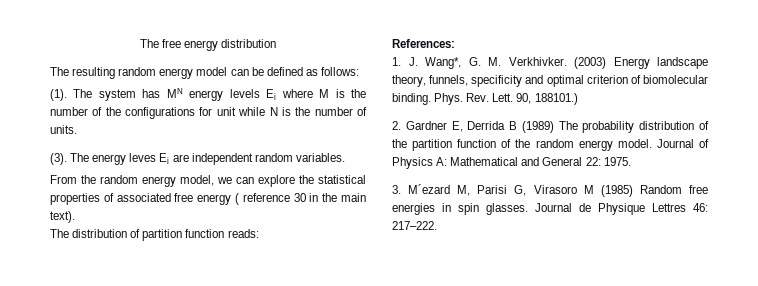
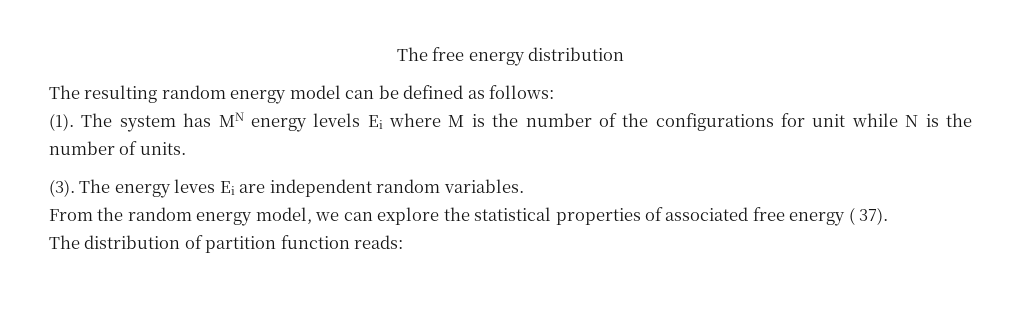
[242,193,367,202] [50,211,75,223] reference 30 in the main text). -> [859,207,889,225] 37).
[392,39,455,48] [392,57,708,69] [392,75,708,87] [392,93,578,105] [392,121,709,133] [392,139,709,151] [392,157,631,169] [392,184,708,197] [392,203,708,215] [392,221,437,230] // References: // 1. J. Wang*, G. M. Verkhivker. (2003) Energy landscape theory, funnels, specificity and optimal criterion of biomolecular binding. Phys. Rev. Lett. 90, 188101.) // 2. Gardner E, Derrida B (1989) The probability distribution of the partition function of the random energy model. Journal of Physics A: Mathematical and General 22: 1975. // 3. M´ezard M, Parisi G, Virasoro M (1985) Random free energies in spin glasses. Journal de Physique Lettres 46: 217–222. -> (404, 242) none

